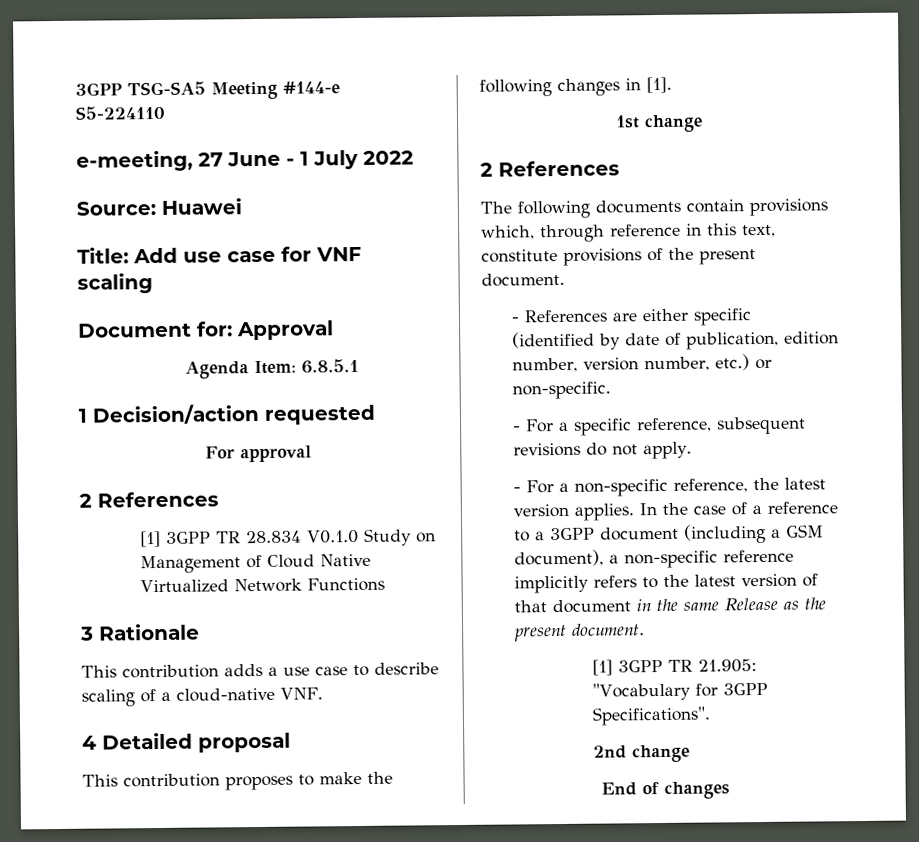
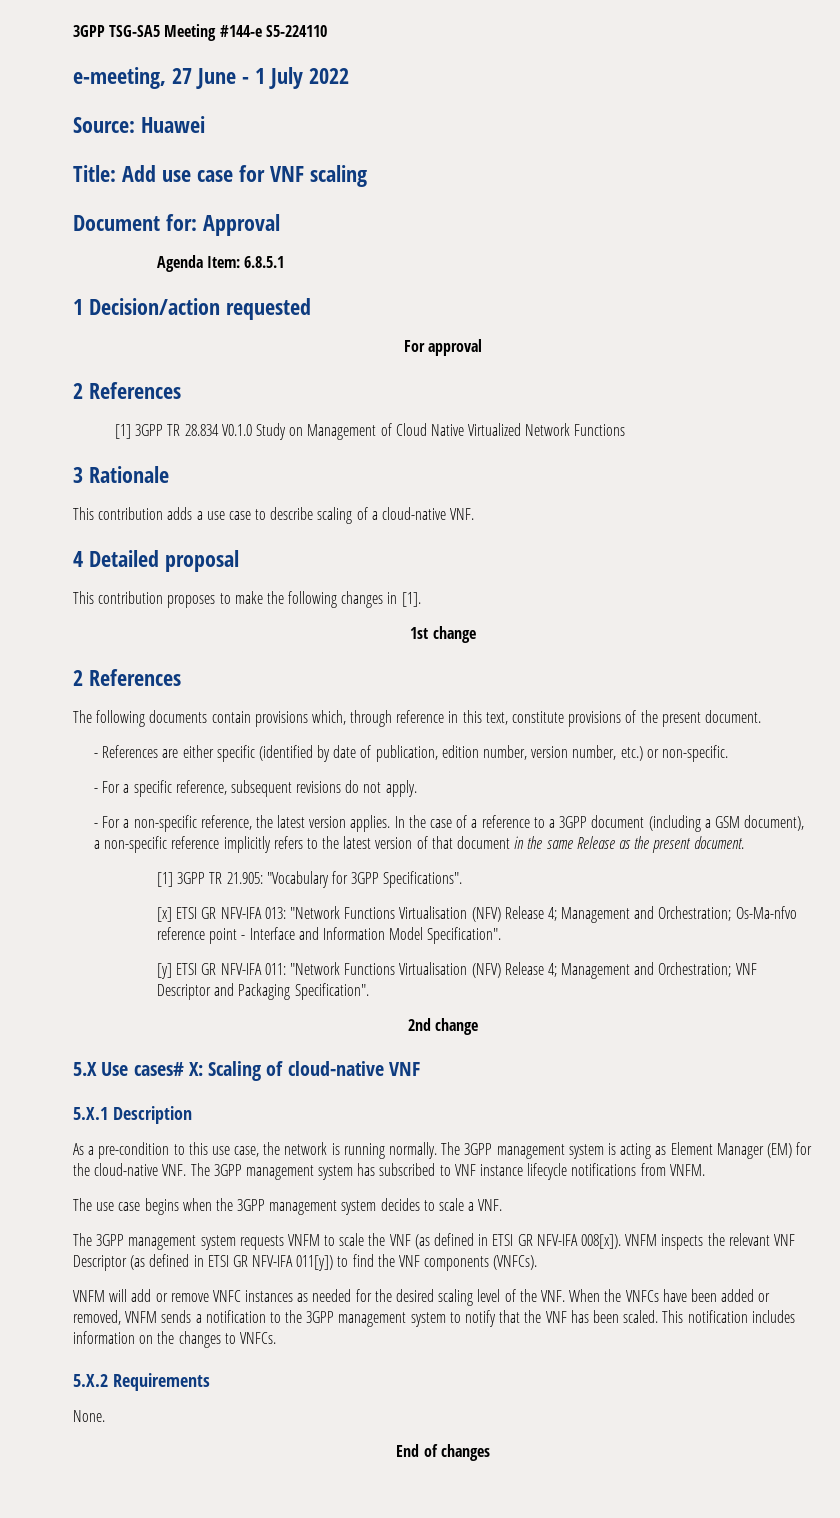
[593,744,691,763] 2nd change -> [157,906,797,923] [157,927,502,944] [157,962,757,979] [157,983,369,1000] [407,1018,479,1035] [73,1061,420,1081] [73,1106,192,1124] [73,1142,813,1159] [73,1163,705,1180] [73,1198,503,1215] [73,1233,795,1250] [73,1254,538,1271] [73,1289,771,1306] [73,1310,795,1327] [73,1331,276,1348] [73,1373,210,1391] [73,1410,105,1422] [x] ETSI GR NFV-IFA 013: "Network Functions Virtualisation (NFV) Release 4; Management and Orchestration; Os-Ma-nfvo reference point - Interface and Information Model Specification". // [y] ETSI GR NFV-IFA 011: "Network Functions Virtualisation (NFV) Release 4; Management and Orchestration; VNF Descriptor and Packaging Specification". // 2nd change // 5.X Use cases# X: Scaling of cloud-native VNF // 5.X.1 Description // As a pre-condition to this use case, the network is running normally. The 3GPP management system is acting as Element Manager (EM) for the cloud-native VNF. The 3GPP management system has subscribed to VNF instance lifecycle notifications from VNFM. // The use case begins when the 3GPP management system decides to scale a VNF. // The 3GPP management system requests VNFM to scale the VNF (as defined in ETSI GR NFV-IFA 008[x]). VNFM inspects the relevant VNF Descriptor (as defined in ETSI GR NFV-IFA 011[y]) to find the VNF components (VNFCs). // VNFM will add or remove VNFC instances as needed for the desired scaling level of the VNF. When the VNFCs have been added or removed, VNFM sends a notification to the 3GPP management system to notify that the VNF has been scaled. This notification includes information on the changes to VNFCs. // 5.X.2 Requirements // None.

